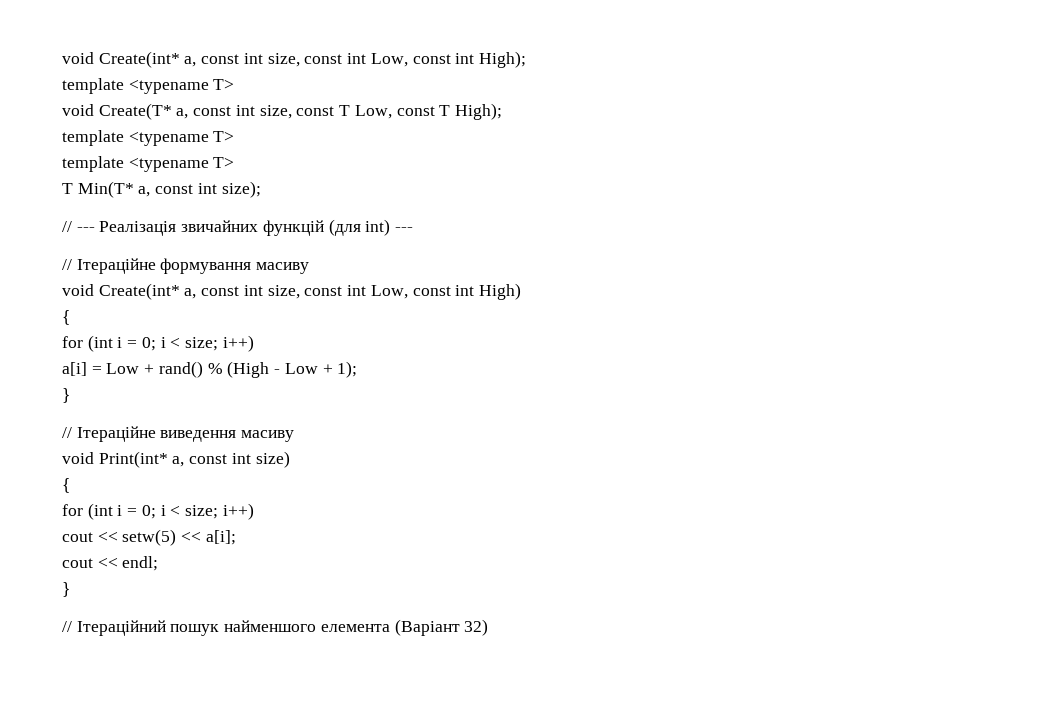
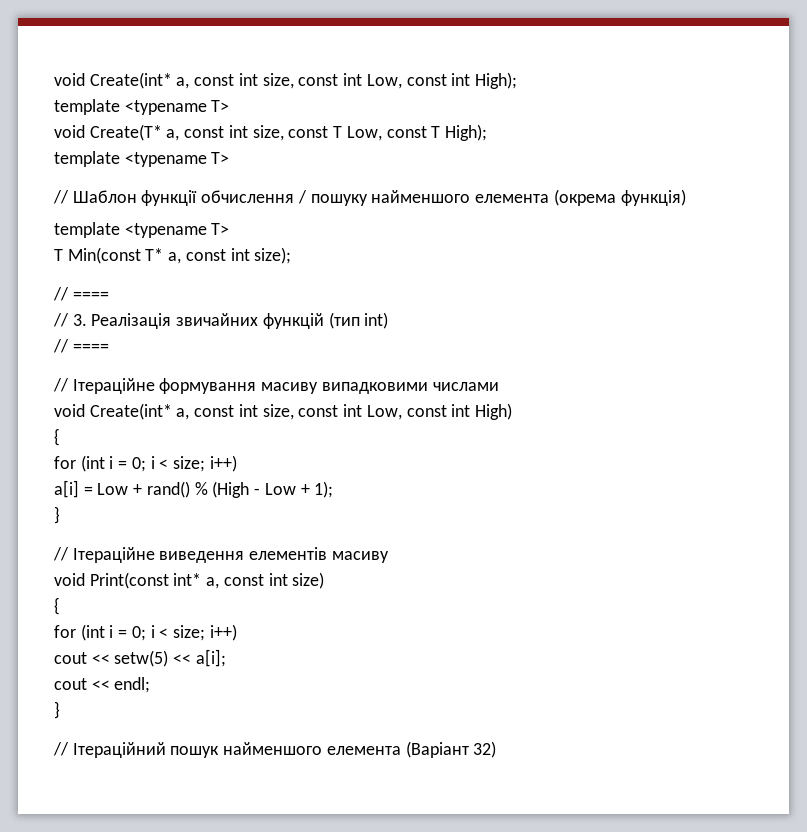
(235, 136) none -> [53,189,686,206] // // Шаблон функції обчислення / пошуку найменшого елемента (окрема функція)
[77,181,134,198] Min(T* -> [67,247,164,264] Min(const T*
[76,227,95,232] --- -> [72,291,109,300] [53,313,87,327] ==== // // 3.
[328,219,361,236] (для -> [328,312,360,329] (тип
[395,227,414,232] --- -> [53,339,109,353] // // ====
(310, 268) none -> [321,382,499,394] випадковими числами
[241,430,295,442] [62,451,168,468] масиву // void Print(int* -> [249,547,389,563] [54,572,202,589] елементів масиву // void Print(const int*

